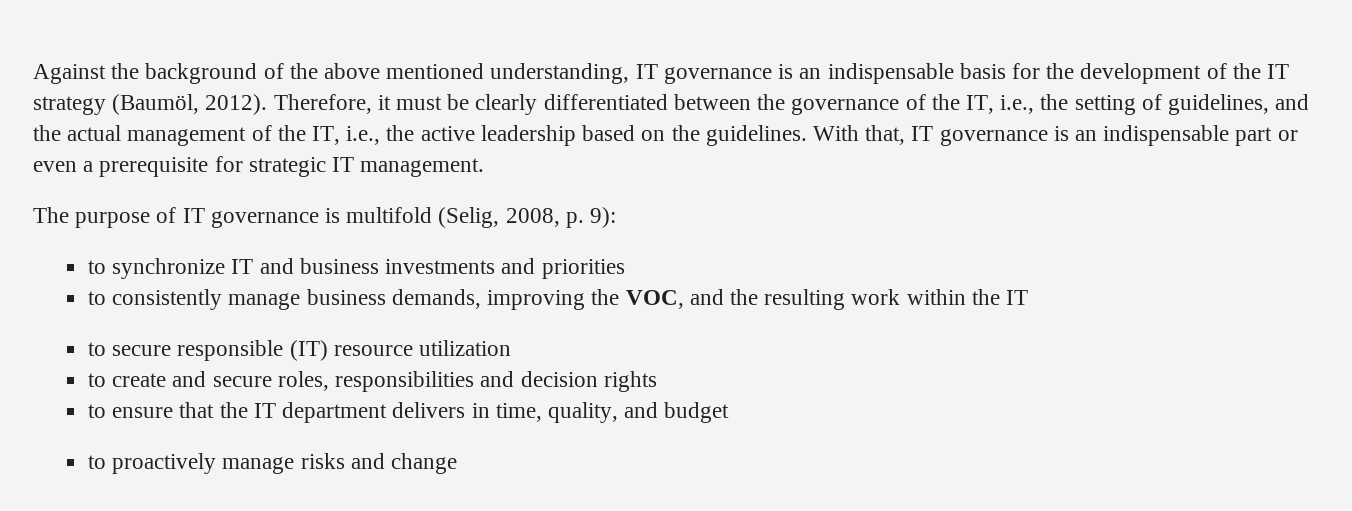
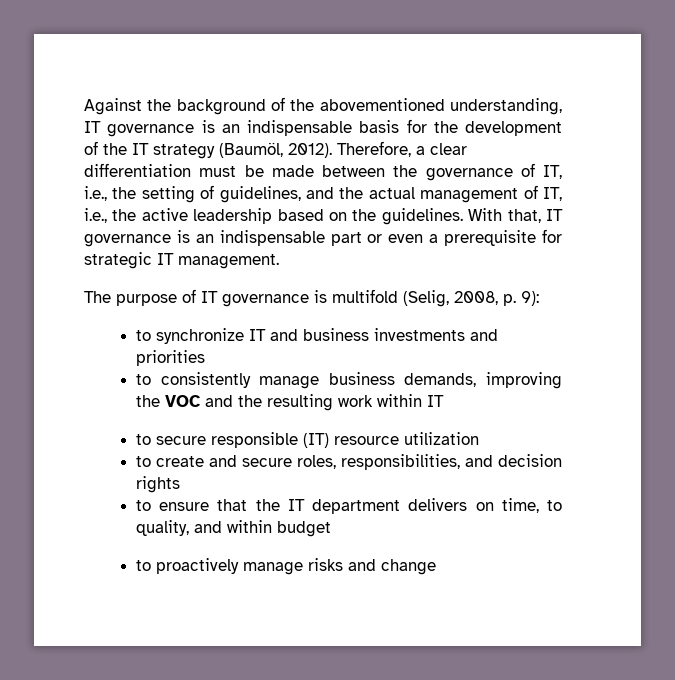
[324,63,485,79] above mentioned -> [319,98,445,111] abovementioned
[377,94,668,115] it must be clearly differentiated -> [416,143,467,155] [84,163,314,177] a clear differentiation must be made
[931,94,960,110] the -> (535, 170) none
[277,125,306,141] the -> (538, 192) none
[625,290,684,309] VOC, -> [164,395,201,407] VOC
[971,289,1000,305] the -> (422, 400) none
[335,371,475,392] responsibilities -> [340,454,460,470] responsibilities,
[471,403,542,422] in time, -> [475,498,562,513] on time, to
(659, 410) none -> [226,520,272,533] within

